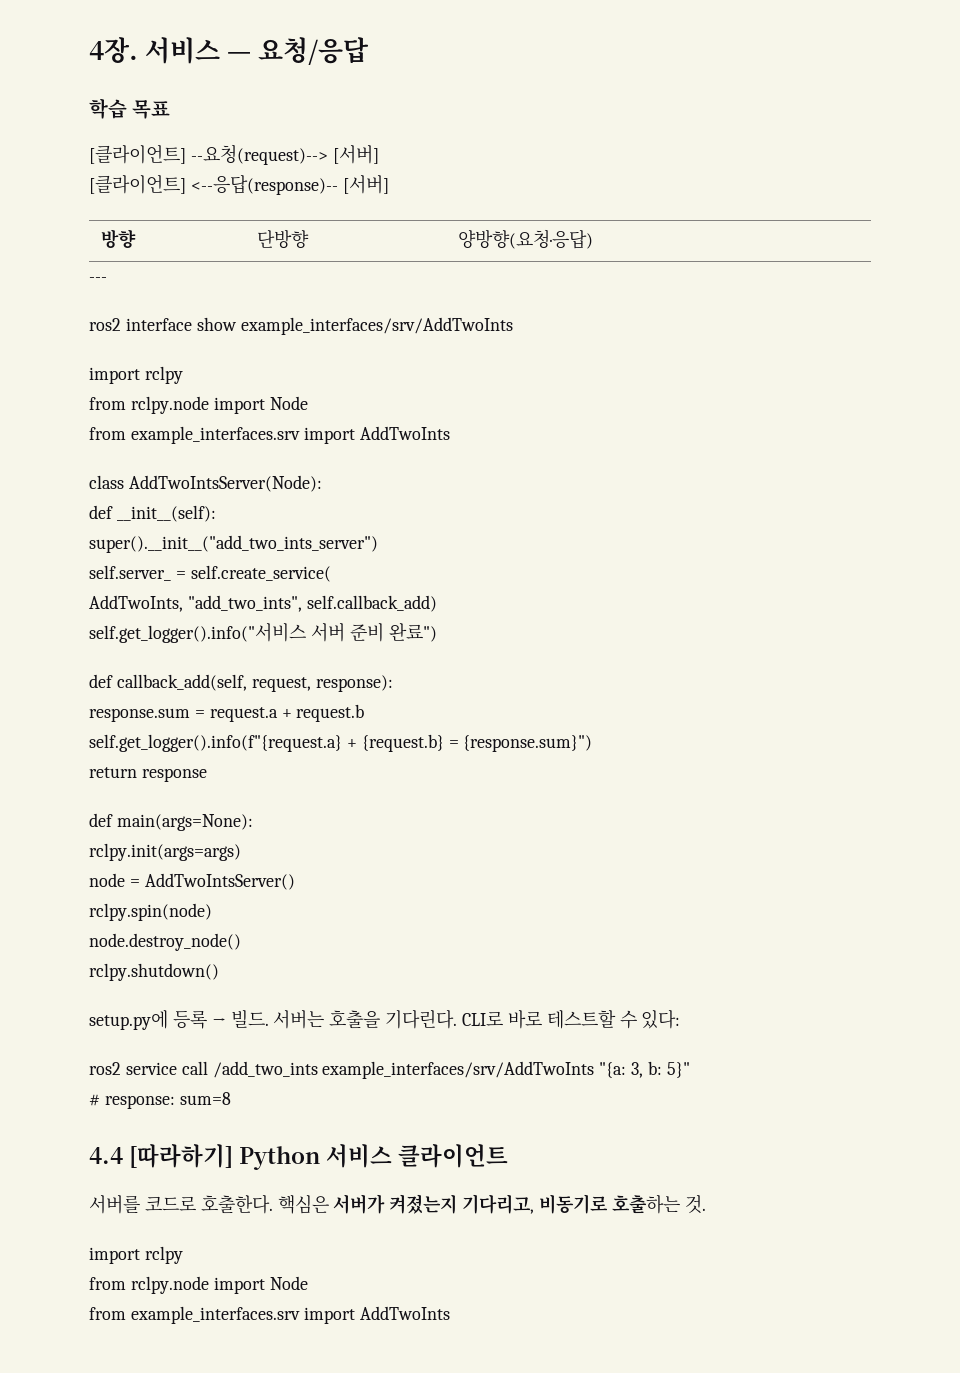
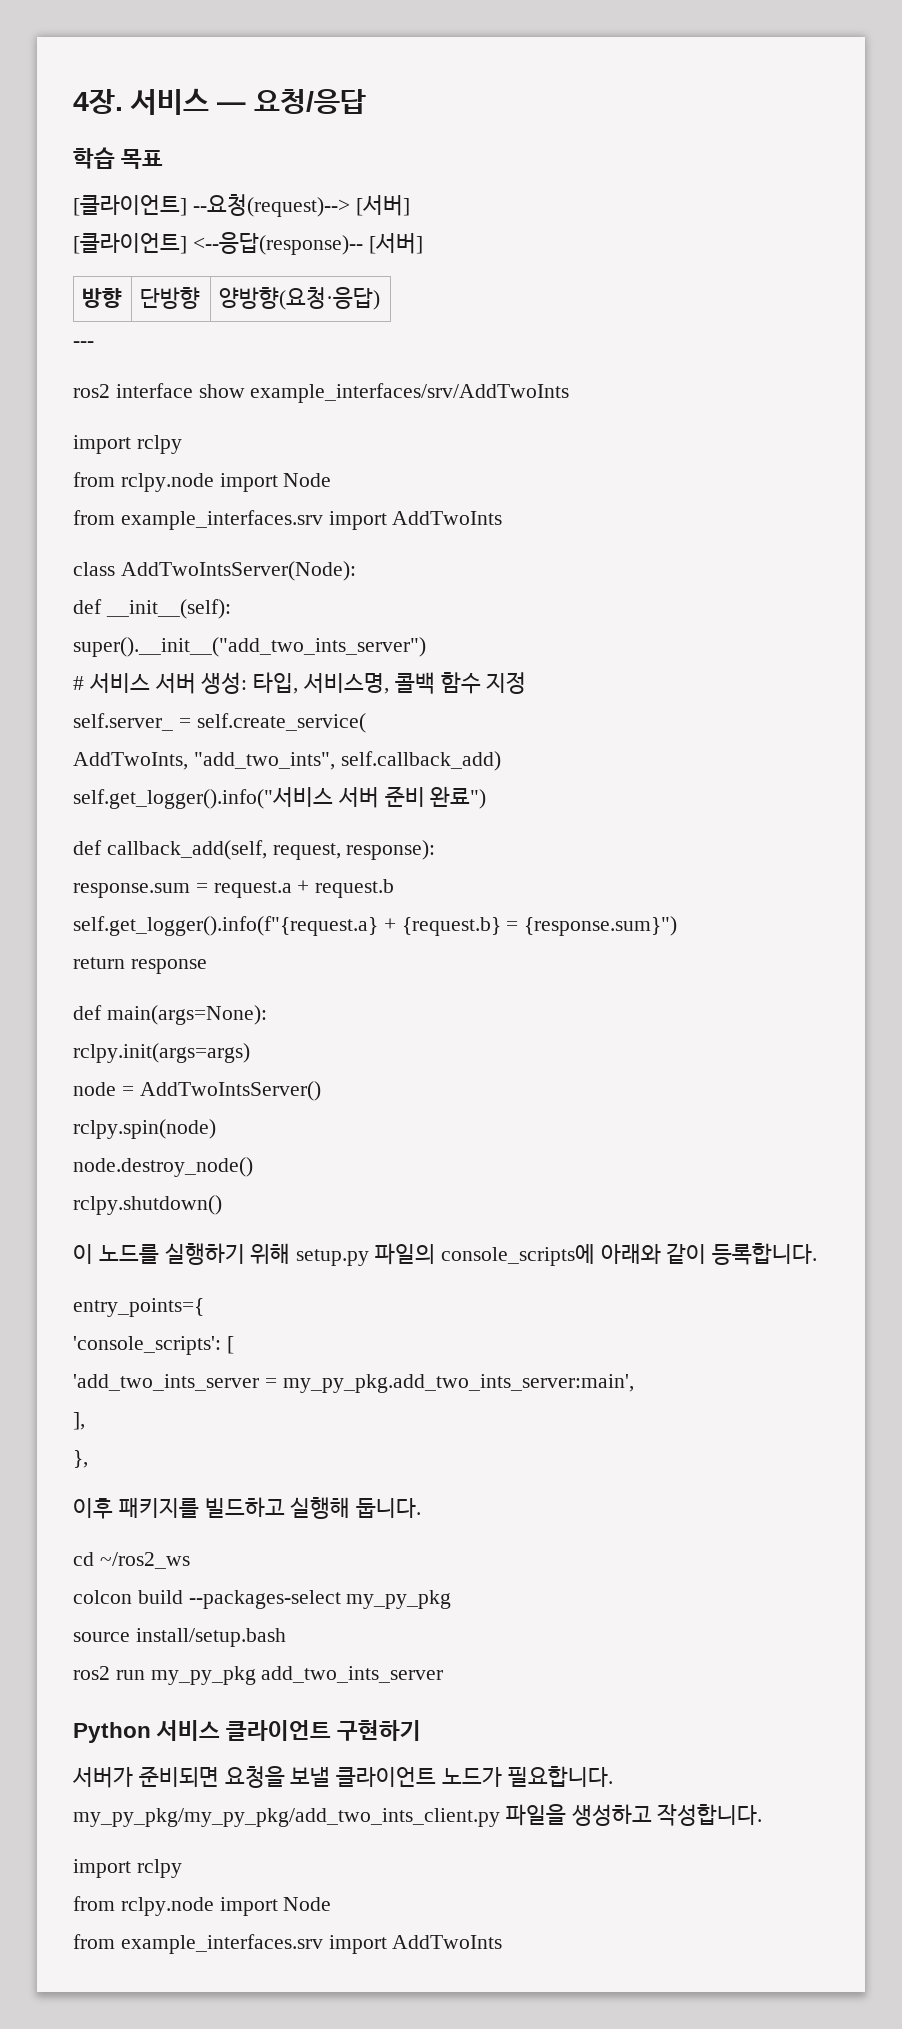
(378, 544) none -> [73,672,527,694] // # 서비스 서버 생성: 타입, 서비스명, 콜백 함수 지정
[89,1009,681,1030] [89,1061,690,1079] [89,1092,231,1109] [89,1144,509,1170] [89,1194,706,1214] setup.py에 등록 → 빌드. 서버는 호출을 기다린다. CLI로 바로 테스트할 수 있다: // ros2 service call /add_two_ints example_interfaces/srv/AddTwoInts "{a: 3, b: 5}" // # response: sum=8 // 4.4 [따라하기] Python 서비스 클라이언트 // 서버를 코드로 호출한다. 핵심은 서버가 켜졌는지 기다리고, 비동기로 호출하는 것. -> [73,1243,818,1266] [73,1298,204,1317] [73,1336,234,1355] [73,1374,634,1393] [73,1412,85,1430] [73,1450,88,1468] [73,1497,422,1519] [73,1552,190,1569] [73,1590,452,1609] [73,1628,286,1647] [73,1666,444,1685] [73,1720,422,1743] [72,1766,613,1788] [73,1804,763,1827] 이 노드를 실행하기 위해 setup.py 파일의 console_scripts에 아래와 같이 등록합니다. // entry_points={ // 'console_scripts': [ // 'add_two_ints_server = my_py_pkg.add_two_ints_server:main', // ], // }, // 이후 패키지를 빌드하고 실행해 둡니다. // cd ~/ros2_ws // colcon build --packages-select my_py_pkg // source install/setup.bash // ros2 run my_py_pkg add_two_ints_server // Python 서비스 클라이언트 구현하기 // 서버가 준비되면 요청을 보낼 클라이언트 노드가 필요합니다. my_py_pkg/my_py_pkg/add_two_ints_client.py 파일을 생성하고 작성합니다.

